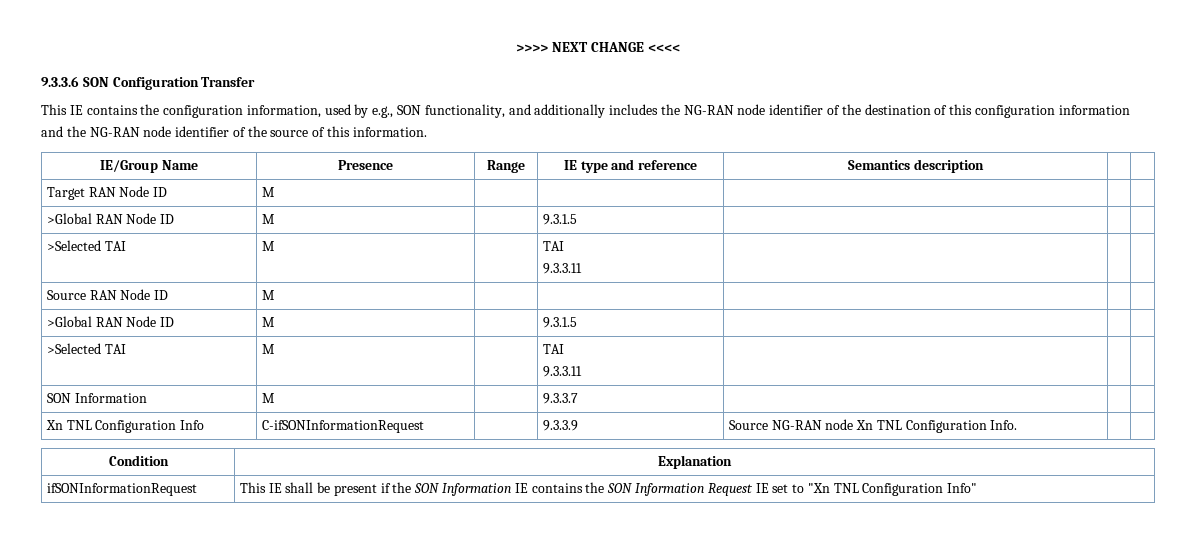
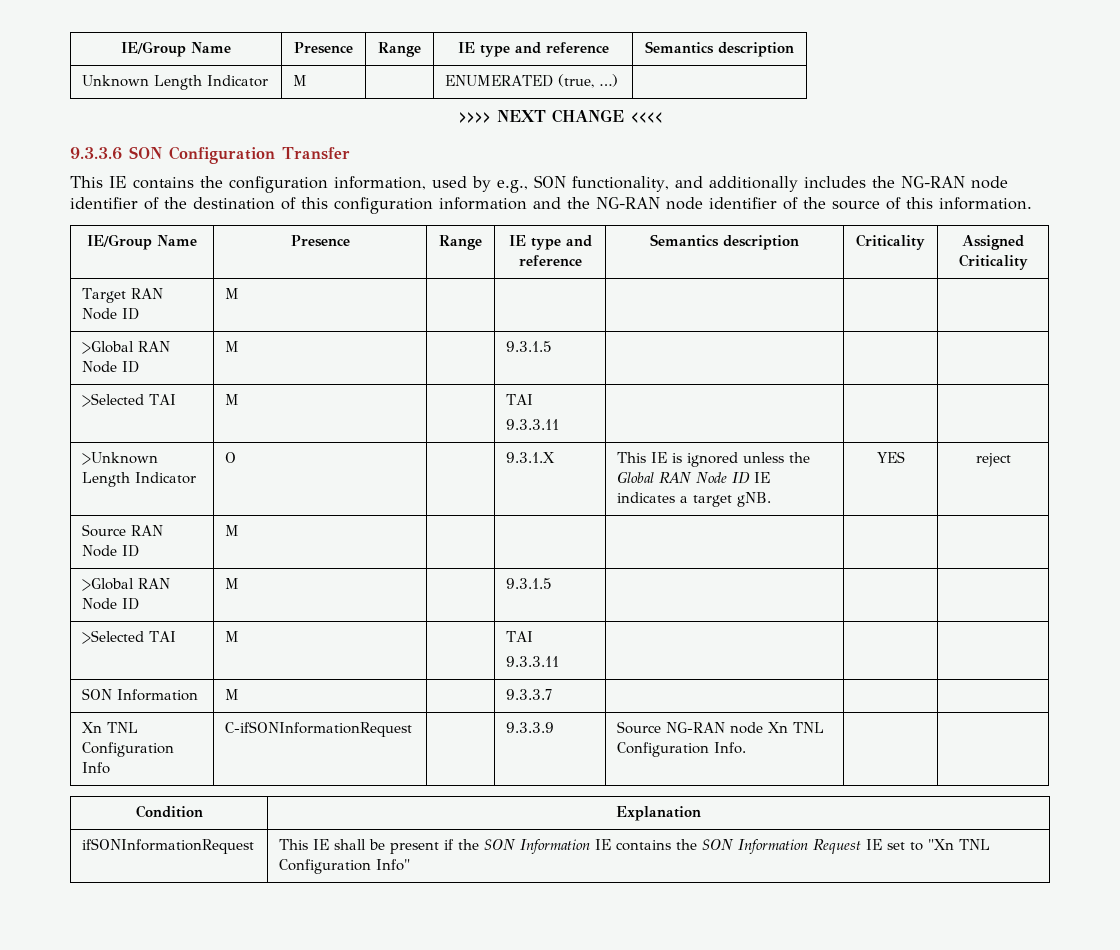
(516, 48) none -> [121,41,231,57] [294,42,353,54] [378,42,421,57] [457,42,609,57] [645,41,794,57] [82,75,269,90] [293,75,308,86] [445,74,619,88] IE/Group Name | Presence | Range | IE type and reference | Semantics description // Unknown Length Indicator | M | | ENUMERATED (true, …) | //
(984, 166) | -> [856,234,925,250] [962,235,1024,250] [958,254,1028,270] Criticality | Assigned Criticality
(582, 268) none -> [82,452,159,465] [82,472,197,487] [225,452,237,463] [506,452,556,463] [617,452,811,467] [617,472,771,484] [617,492,772,507] [876,451,905,463] [975,453,1011,467] // >Unknown Length Indicator | O | | 9.3.1.X | This IE is ignored unless the Global RAN Node ID IE indicates a target gNB. | YES | reject

